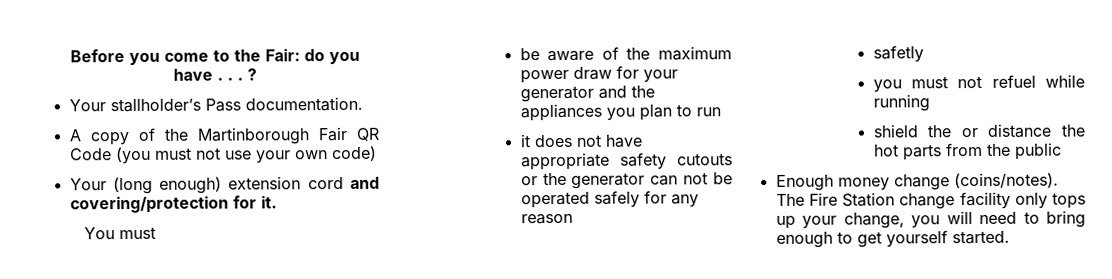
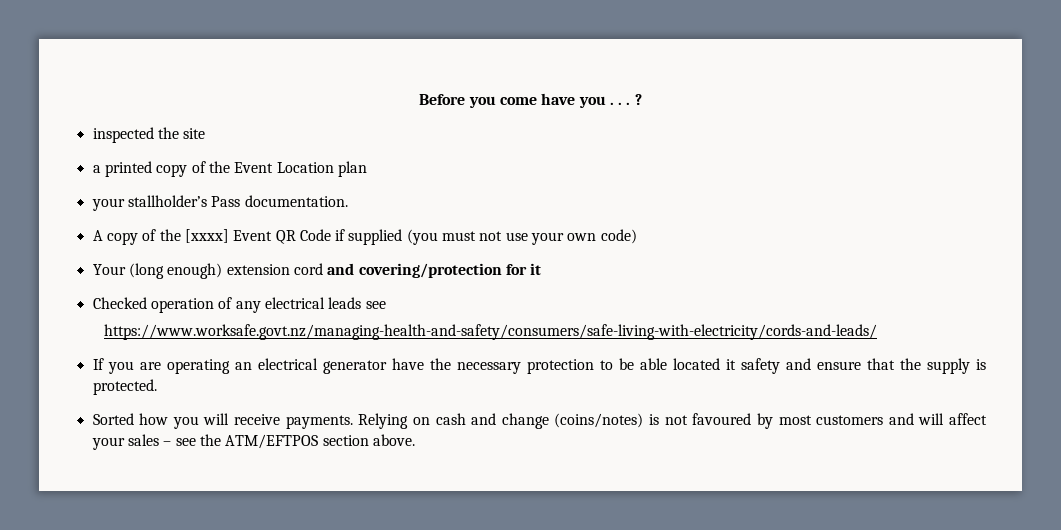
[213,48,360,65] [173,68,257,81] [68,99,106,112] to the Fair: do you have . . . ? // Your -> [541,93,642,108] [92,127,206,143] [92,161,367,177] [91,198,125,211] have you . . . ? // inspected the site // a printed copy of the Event Location plan // your
[196,126,380,145] [69,148,112,161] Martinborough Fair QR Code -> [184,229,403,245] [xxxx] Event QR Code if supplied
[260,195,277,209] [83,226,156,240] [519,46,732,62] [519,65,678,84] [519,85,655,103] [519,103,721,122] [519,134,643,148] [520,152,733,171] [520,172,733,189] [520,190,699,209] [520,213,573,225] [872,45,924,63] [872,74,1085,93] [872,94,930,112] [872,123,1085,138] [873,142,1062,161] [775,172,1059,191] [775,191,1086,210] [775,210,1086,229] [775,230,1010,248] it. // You must // be aware of the maximum power draw for your generator and the appliances you plan to run // it does not have appropriate safety cutouts or the generator can not be operated safely for any reason // safetly // you must not refuel while running // shield the or distance the hot parts from the public // Enough money change (coins/notes). The Fire Station change facility only tops up your change, you will need to bring enough to get yourself started. -> [530,263,542,275] [92,297,386,313] [104,324,878,340] [92,358,986,374] [92,379,157,395] [92,413,988,429] [91,434,415,450] it // Checked operation of any electrical leads see // https://www.worksafe.govt.nz/managing-health-and-safety/consumers/safe-living-with-electricity/cords-and-leads/ // If you are operating an electrical generator have the necessary protection to be able located it safety and ensure that the supply is protected. // Sorted how you will receive payments. Relying on cash and change (coins/notes) is not favoured by most customers and will affect your sales – see the ATM/EFTPOS section above.

